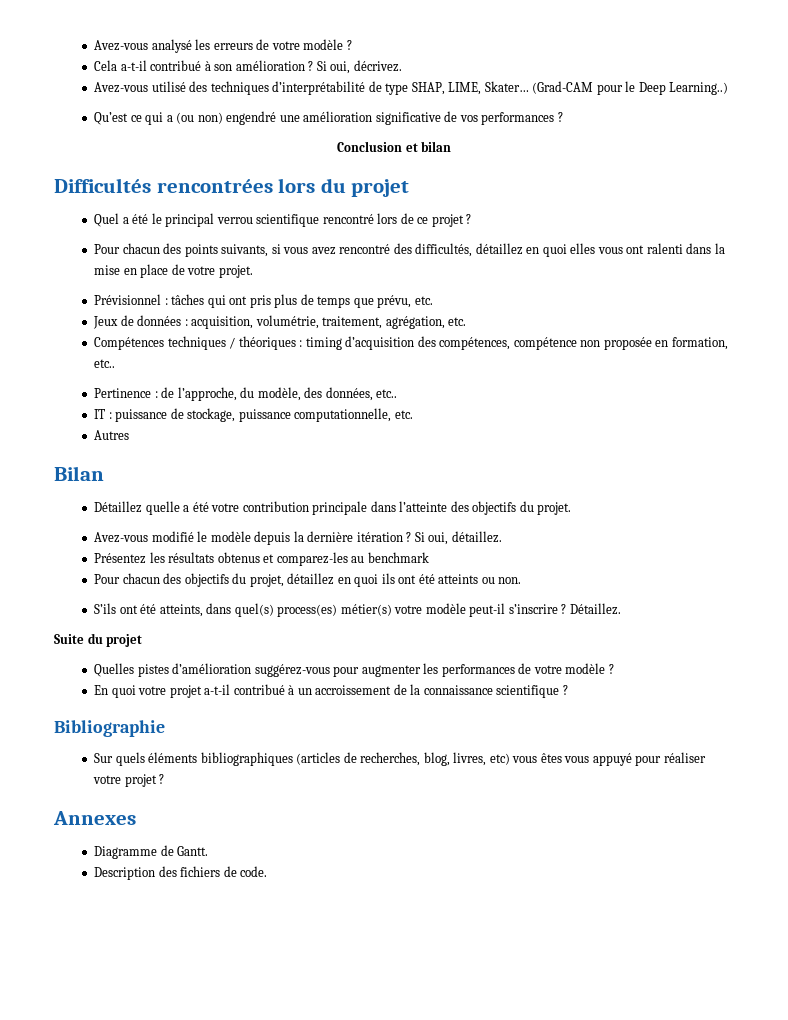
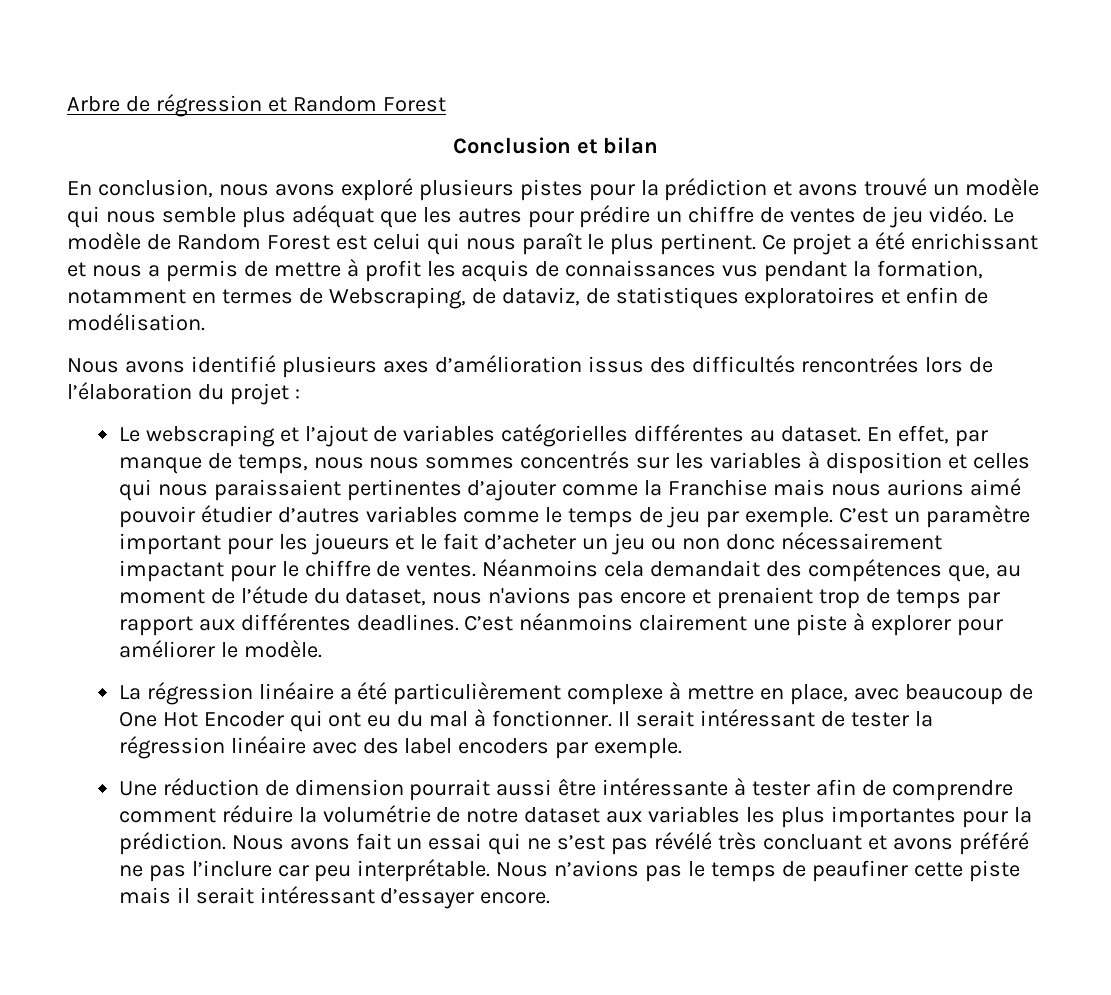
[94,39,352,53] [94,60,402,74] [94,81,729,95] [94,111,563,125] [336,141,452,152] [54,178,410,197] [94,213,472,227] [94,243,725,257] [94,264,253,278] [94,294,433,308] [93,315,467,329] [94,336,728,350] [94,359,116,368] [94,387,398,401] [94,408,413,422] [94,430,130,440] [54,466,104,481] [94,501,572,515] [94,531,502,545] [94,552,429,566] [94,573,522,587] [94,603,621,617] [54,633,143,647] [94,663,614,677] [94,684,568,698] [54,720,165,737] [94,752,706,766] [93,774,165,787] [53,811,136,825] [94,845,209,859] [94,866,268,880] Avez-vous analysé les erreurs de votre modèle ? // Cela a-t-il contribué à son amélioration ? Si oui, décrivez. // Avez-vous utilisé des techniques d’interprétabilité de type SHAP, LIME, Skater… (Grad-CAM pour le Deep Learning..) // Qu’est ce qui a (ou non) engendré une amélioration significative de vos performances ? // Conclusion et bilan // Difficultés rencontrées lors du projet // Quel a été le principal verrou scientifique rencontré lors de ce projet ? // Pour chacun des points suivants, si vous avez rencontré des difficultés, détaillez en quoi elles vous ont ralenti dans la mise en place de votre projet. // Prévisionnel : tâches qui ont pris plus de temps que prévu, etc. // Jeux de données : acquisition, volumétrie, traitement, agrégation, etc. // Compétences techniques / théoriques : timing d’acquisition des compétences, compétence non proposée en formation, etc.. // Pertinence : de l’approche, du modèle, des données, etc.. // IT : puissance de stockage, puissance computationnelle, etc. // Autres // Bilan // Détaillez quelle a été votre contribution principale dans l’atteinte des objectifs du projet. // Avez-vous modifié le modèle depuis la dernière itération ? Si oui, détaillez. // Présentez les résultats obtenus et comparez-les au benchmark // Pour chacun des objectifs du projet, détaillez en quoi ils ont été atteints ou non. // S’ils ont été atteints, dans quel(s) process(es) métier(s) votre modèle peut-il s’inscrire ? Détaillez. // Suite du projet // Quelles pistes d’amélioration suggérez-vous pour augmenter les performances de votre modèle ? // En quoi votre projet a-t-il contribué à un accroissement de la connaissance scientifique ? // Bibliographie // Sur quels éléments bibliographiques (articles de recherches, blog, livres, etc) vous êtes vous appuyé pour réaliser votre projet ? // Annexes // Diagramme de Gantt. // Description des fichiers de code. -> [67,94,446,117] [452,137,659,154] [67,178,1040,201] [67,205,1014,228] [67,232,1039,255] [67,259,984,282] [67,287,989,309] [67,313,205,331] [67,355,994,378] [67,382,300,405] [118,424,988,447] [118,451,1030,474] [118,478,1022,501] [118,505,1030,528] [118,532,942,555] [118,559,1021,582] [118,586,1000,609] [118,613,1004,636] [118,640,322,658] [118,682,1033,705] [118,709,933,732] [118,736,683,759] [118,778,1013,801] [118,805,1032,828] [118,832,1029,855] [118,859,1020,882] [118,886,551,909] Arbre de régression et Random Forest // Conclusion et bilan // En conclusion, nous avons exploré plusieurs pistes pour la prédiction et avons trouvé un modèle qui nous semble plus adéquat que les autres pour prédire un chiffre de ventes de jeu vidéo. Le modèle de Random Forest est celui qui nous paraît le plus pertinent. Ce projet a été enrichissant et nous a permis de mettre à profit les acquis de connaissances vus pendant la formation, notamment en termes de Webscraping, de dataviz, de statistiques exploratoires et enfin de modélisation. // Nous avons identifié plusieurs axes d’amélioration issus des difficultés rencontrées lors de l’élaboration du projet : // Le webscraping et l’ajout de variables catégorielles différentes au dataset. En effet, par manque de temps, nous nous sommes concentrés sur les variables à disposition et celles qui nous paraissaient pertinentes d’ajouter comme la Franchise mais nous aurions aimé pouvoir étudier d’autres variables comme le temps de jeu par exemple. C’est un paramètre important pour les joueurs et le fait d’acheter un jeu ou non donc nécessairement impactant pour le chiffre de ventes. Néanmoins cela demandait des compétences que, au moment de l’étude du dataset, nous n'avions pas encore et prenaient trop de temps par rapport aux différentes deadlines. C’est néanmoins clairement une piste à explorer pour améliorer le modèle. // La régression linéaire a été particulièrement complexe à mettre en place, avec beaucoup de One Hot Encoder qui ont eu du mal à fonctionner. Il serait intéressant de tester la régression linéaire avec des label encoders par exemple. // Une réduction de dimension pourrait aussi être intéressante à tester afin de comprendre comment réduire la volumétrie de notre dataset aux variables les plus importantes pour la prédiction. Nous avons fait un essai qui ne s’est pas révélé très concluant et avons préféré ne pas l’inclure car peu interprétable. Nous n’avions pas le temps de peaufiner cette piste mais il serait intéressant d’essayer encore.

